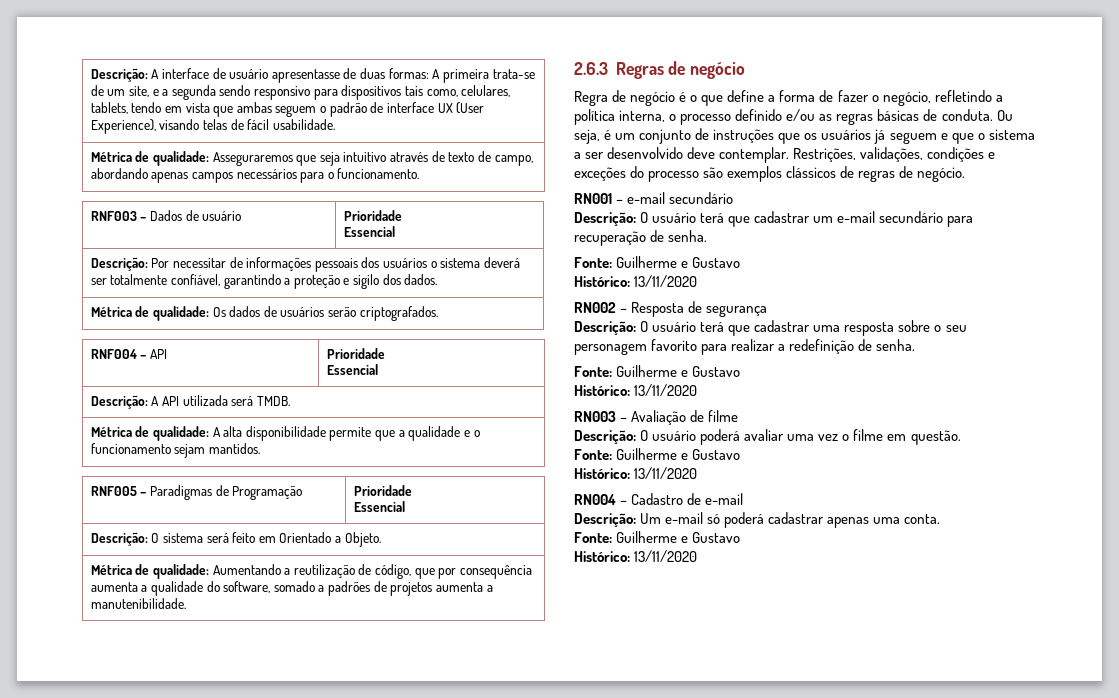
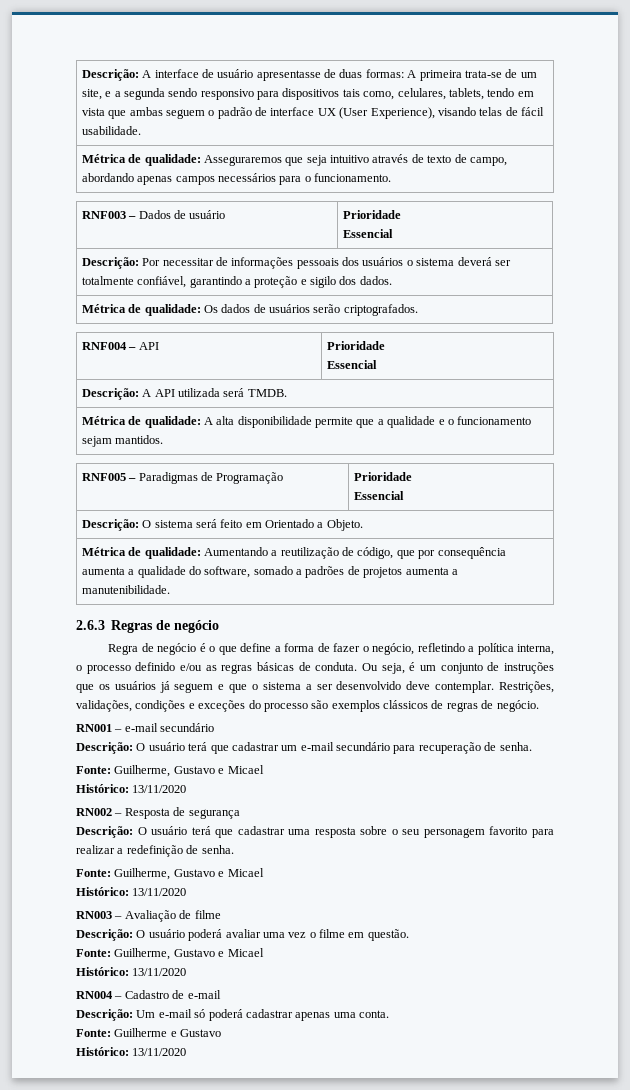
[616,256,741,268] Guilherme e Gustavo -> [114,765,264,777] Guilherme, Gustavo e Micael
[616,365,741,377] Guilherme e Gustavo -> [114,868,264,880] Guilherme, Gustavo e Micael
[616,448,741,460] Guilherme e Gustavo -> [114,948,264,960] Guilherme, Gustavo e Micael

